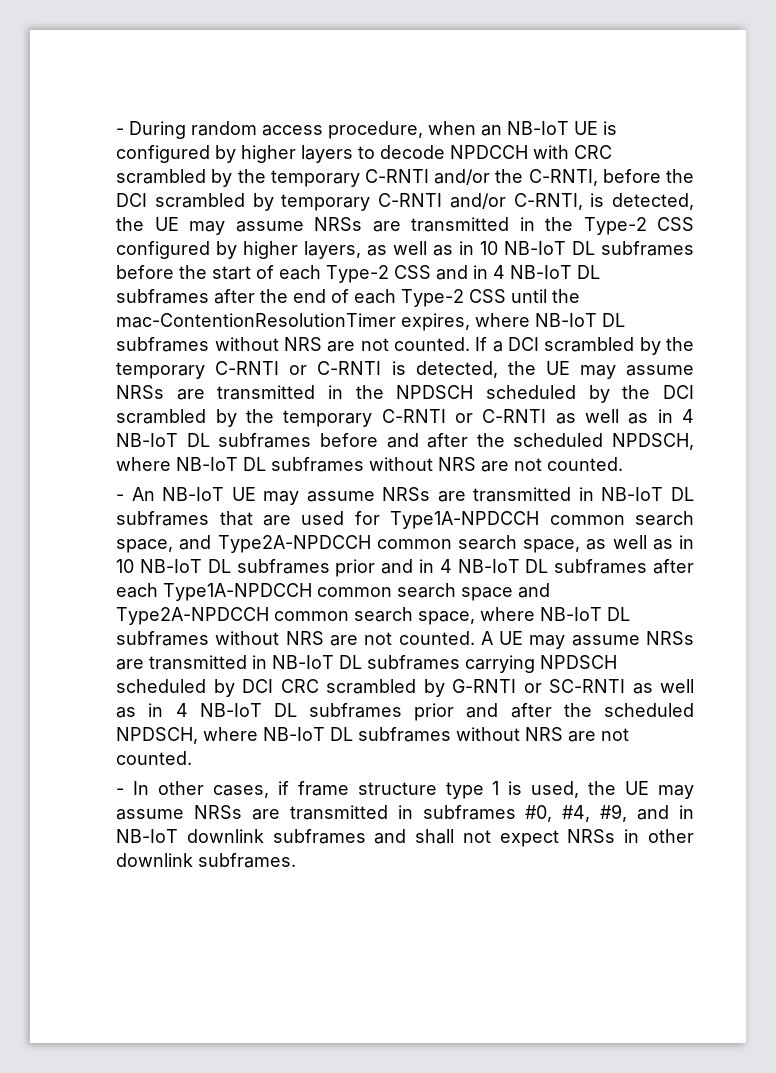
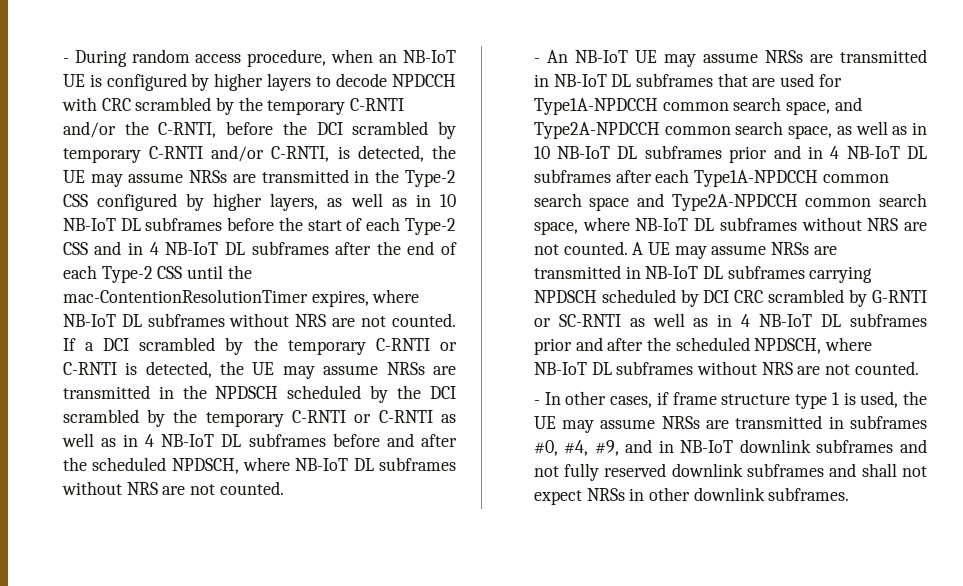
(407, 836) none -> [533,463,857,481] not fully reserved downlink subframes and

